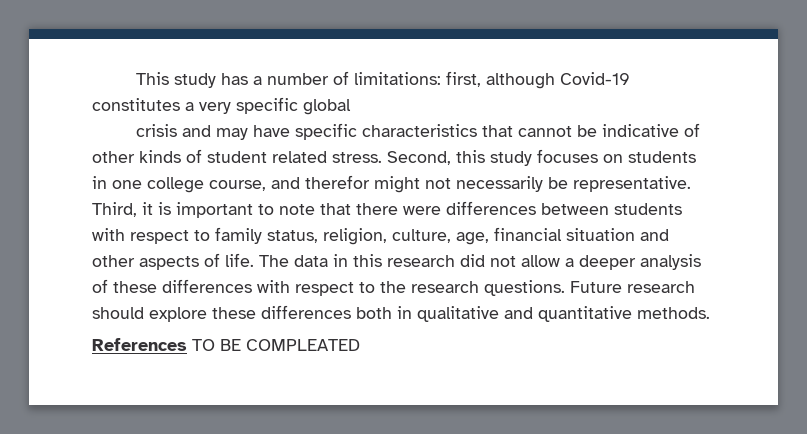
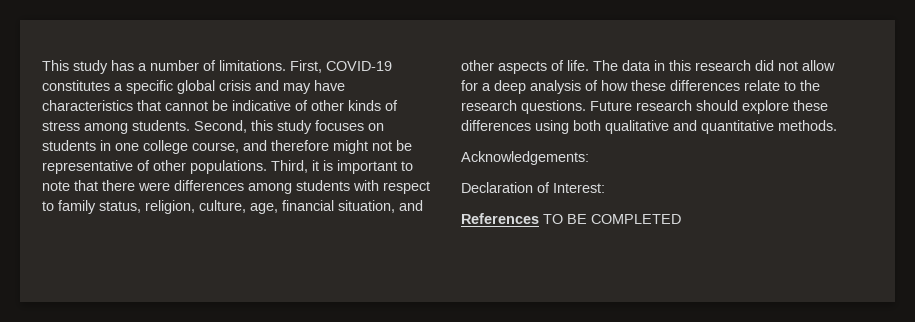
[354,71,631,89] limitations: first, although Covid-19 -> [219,60,392,73] limitations. First, COVID-19
[199,102,231,114] very -> (123, 87) none
(351, 107) // -> (215, 87) none
[295,123,358,140] specific -> (345, 85) none
[207,151,382,163] student related stress. -> [42,120,190,134] stress among students.
[305,175,370,189] therefor -> [271,140,329,151] therefore
[456,176,691,192] necessarily be representative. -> [396,140,412,151] [42,160,267,174] be representative of other populations.
[541,203,609,215] between -> [248,183,292,194] among
[566,228,635,241] situation -> [338,200,395,213] situation,
[565,255,636,270] a deeper -> [461,80,526,94] for a deep
[113,279,354,296] these differences with respect -> [601,80,780,91] how these differences relate
[356,306,412,319] both in -> [535,120,601,134] using both
(710, 313) none -> [461,151,589,165] [461,182,605,193] // Acknowledgements: // Declaration of Interest:
[246,339,360,351] COMPLEATED -> [591,214,681,224] COMPLETED

